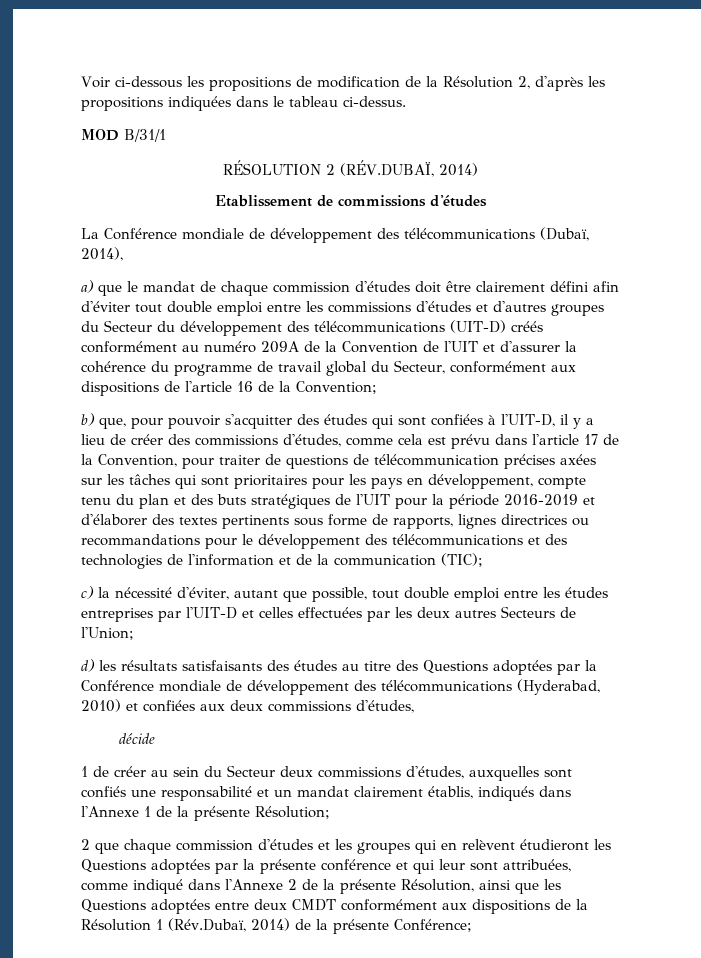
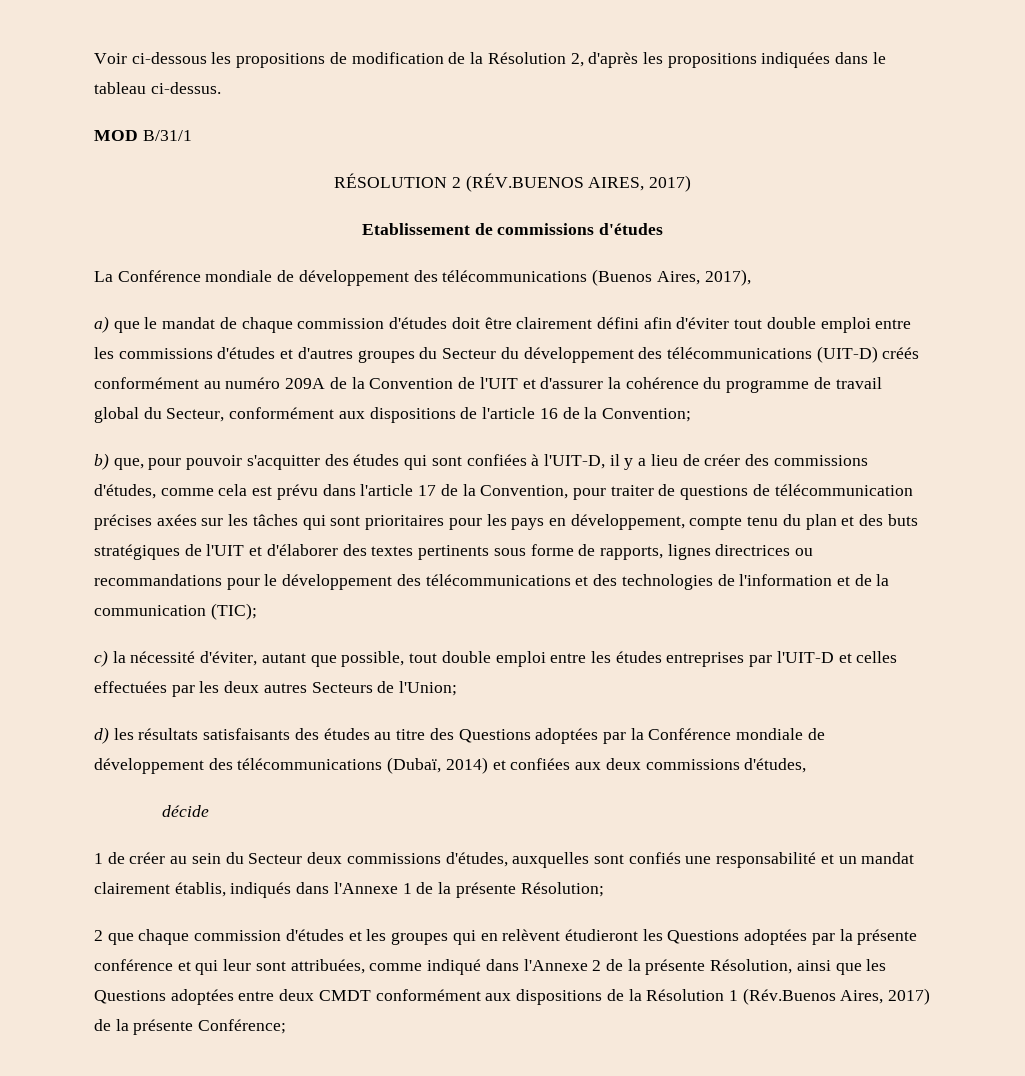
[340,160,478,177] (RÉV.DUBAÏ, 2014) -> [465,173,691,192] (RÉV.BUENOS AIRES, 2017)
[540,227,589,241] [81,247,123,261] (Dubaï, 2014), -> [592,269,751,286] (Buenos Aires, 2017),
[395,494,578,509] pour la période 2016-2019 -> (245, 550) none
[517,679,600,695] [81,699,121,712] (Hyderabad, 2010) -> [387,757,488,774] (Dubaï, 2014)
[168,918,290,932] (Rév.Dubaï, 2014) -> [742,988,931,1005] (Rév.Buenos Aires, 2017)

